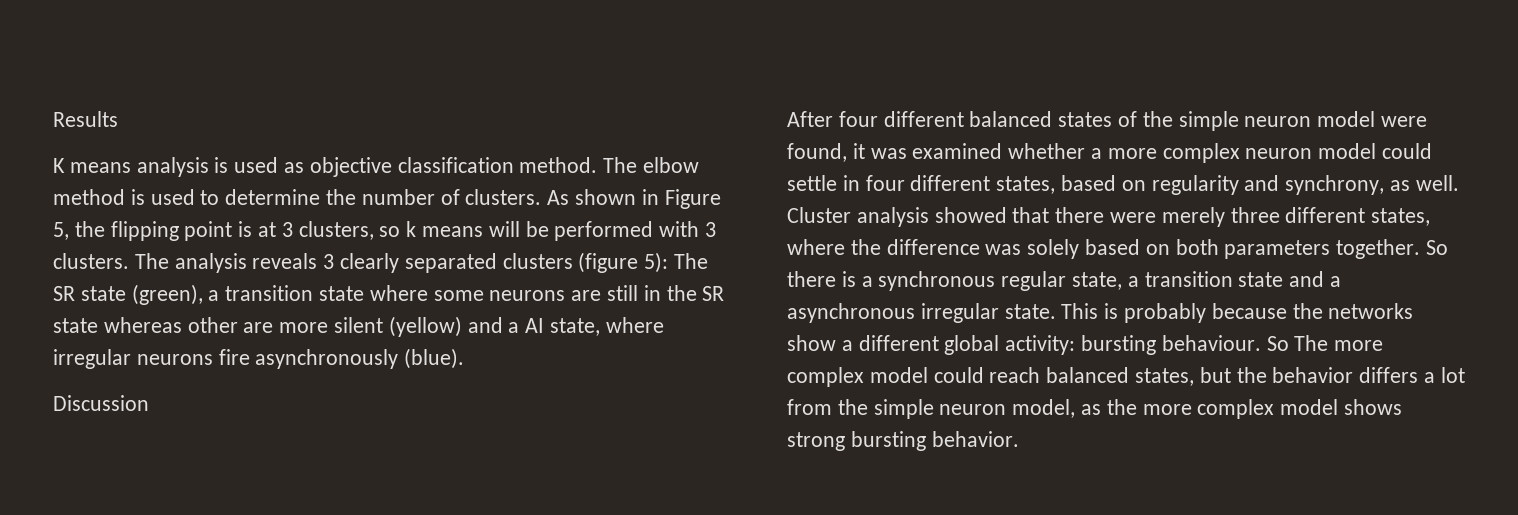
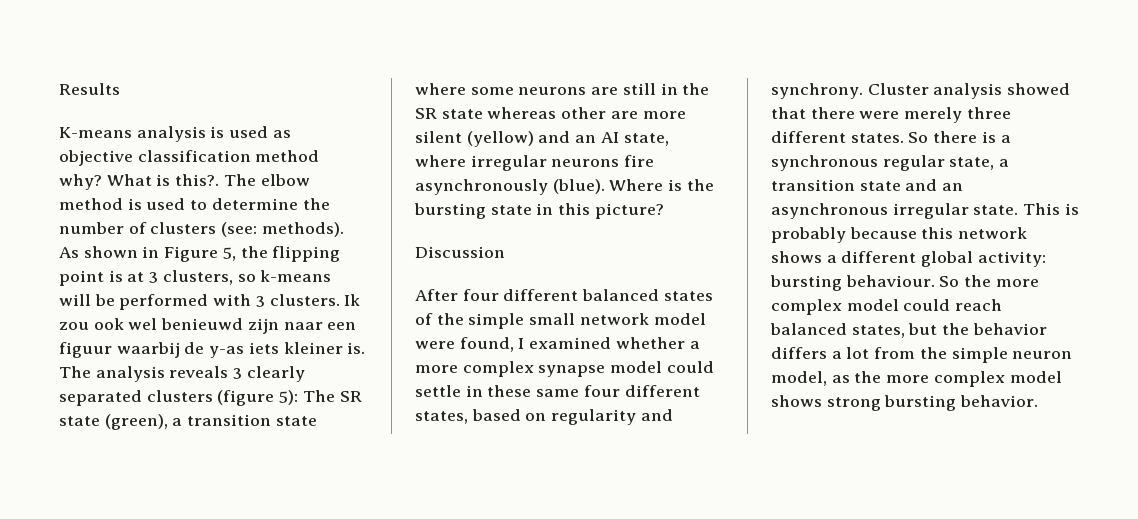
[53,158,131,173] K means -> [59,127,132,138] K-means
[519,157,598,173] method. -> [255,150,320,162] [59,174,220,190] method why? What is this?.
[465,189,542,205] clusters. -> [150,222,344,237] clusters (see: methods).
[406,221,484,237] k means -> [260,270,332,282] k-means
(129, 261) none -> [344,294,361,306] [59,318,357,334] [59,342,366,358] Ik zou ook wel benieuwd zijn naar een figuur waarbij de y-as iets kleiner is.
[508,322,520,333] a -> [575,135,597,143] an
(465, 358) none -> [609,179,714,191] [414,203,664,219] Where is the bursting state in this picture?
[1244,116,1312,127] neuron -> [529,313,649,325] small network
[852,143,907,159] it was -> [518,338,525,349] I
[1245,148,1313,159] neuron -> [538,365,606,377] synapse
(860, 183) none -> [487,385,580,397] these same
[1285,175,1459,195] synchrony, as well. -> [771,83,863,99] synchrony.
[1371,208,1431,226] [787,239,1421,259] states, where the difference was solely based on both parameters together. -> [850,133,904,143] states.
[1330,276,1342,287] a -> [942,183,964,191] an
[1292,303,1414,319] [787,335,836,351] the networks show -> [921,227,1028,239] [771,251,822,263] this network shows
[1294,335,1329,351] The -> [964,275,992,287] the

